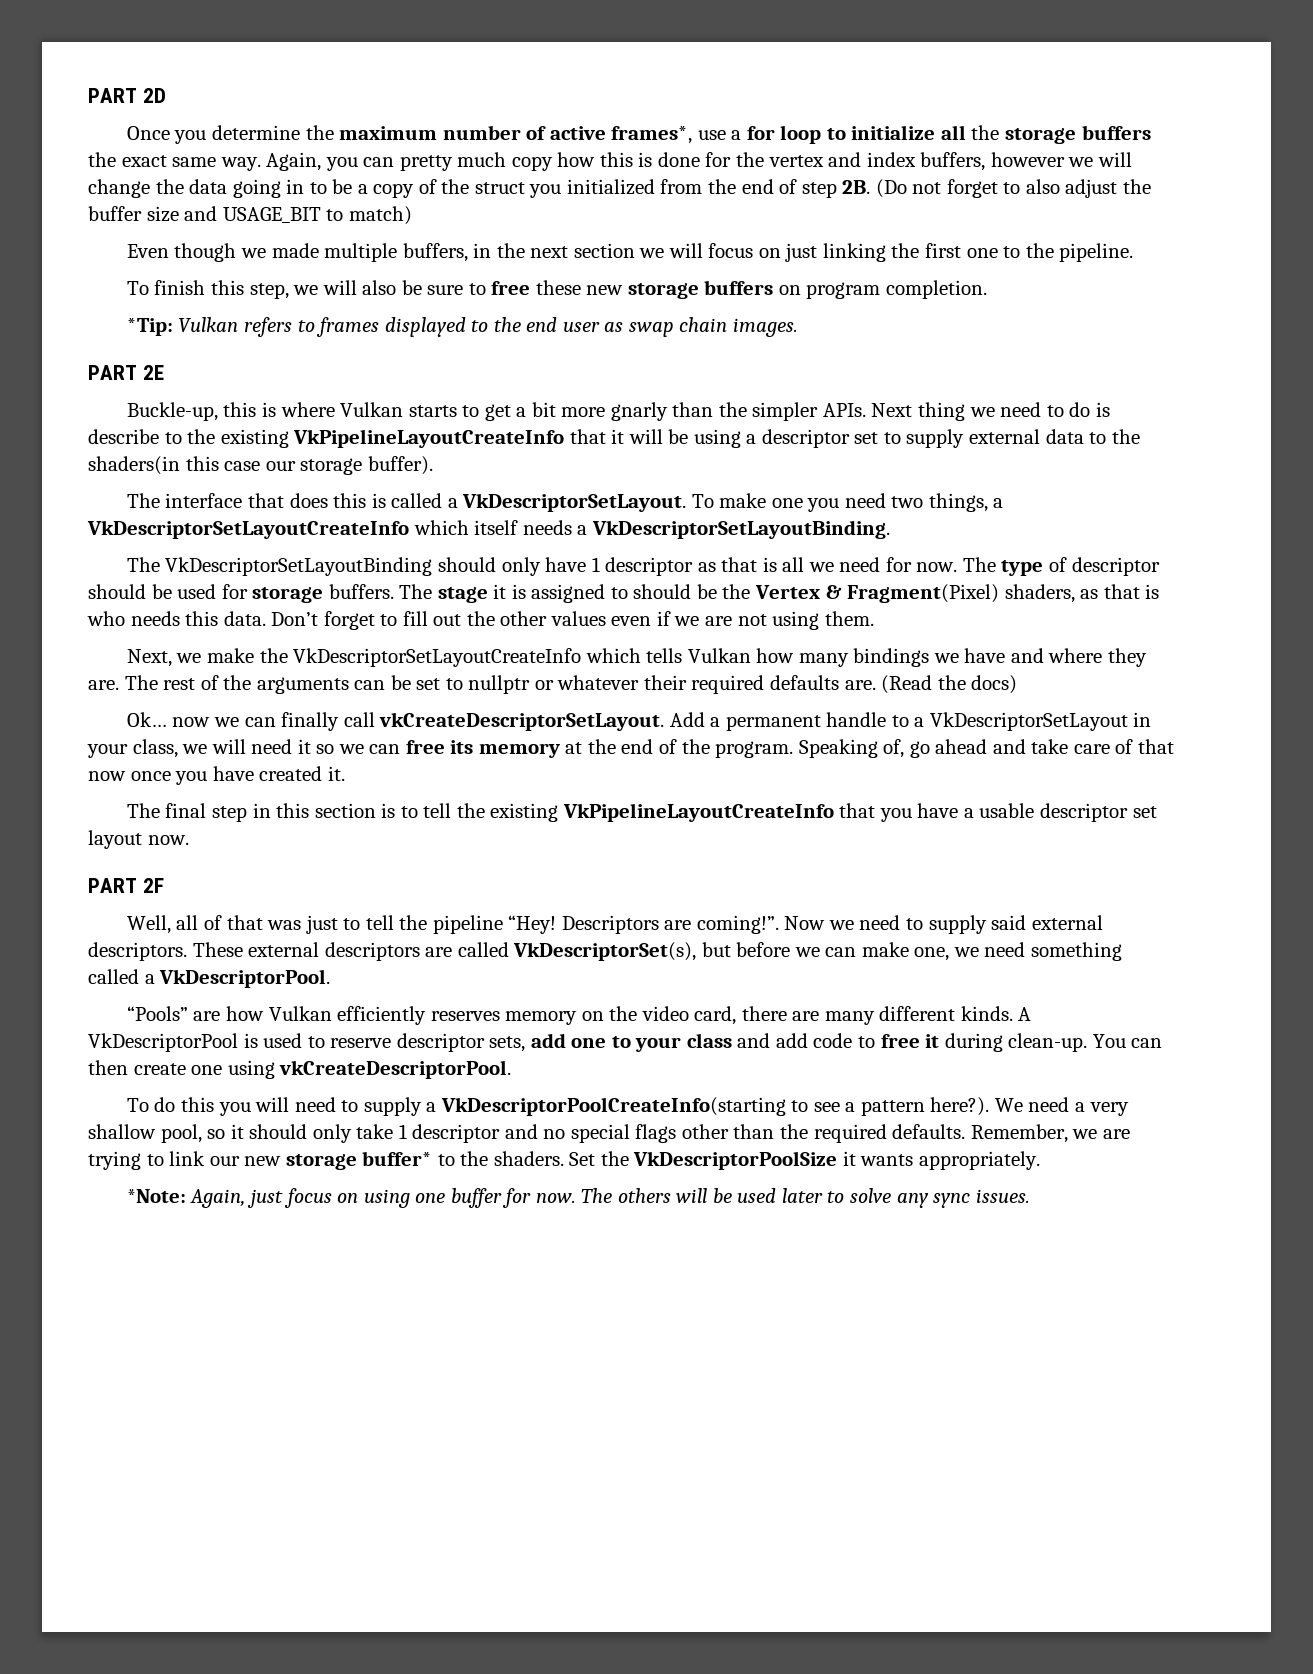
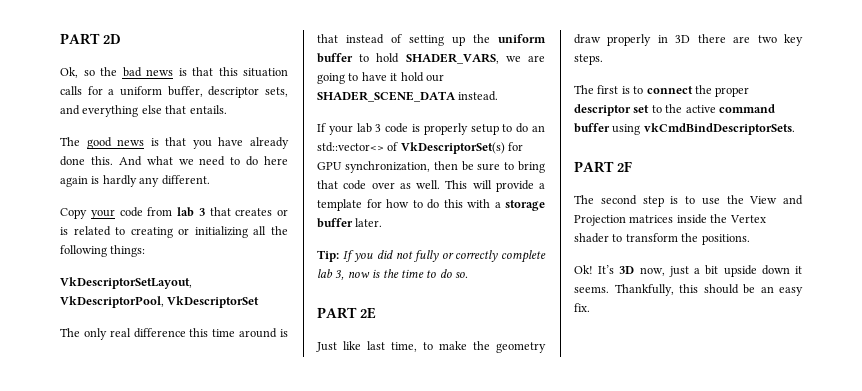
[126,125,1151,144] [88,152,1132,171] [88,179,1151,198] [88,206,412,225] [126,243,1134,262] [126,280,988,299] [126,317,798,337] [88,365,164,380] [126,402,1110,421] [88,429,1140,448] [88,456,433,475] [126,493,1004,512] [87,520,890,539] [126,557,1160,576] [88,584,1160,603] [87,611,874,630] [126,648,1147,667] [88,675,1018,694] [126,712,1152,731] [87,739,1174,758] [88,766,345,785] [126,803,1157,822] [88,830,189,849] [88,878,164,893] [126,915,1103,934] [88,942,1123,961] [88,969,331,988] [126,1006,1032,1025] [88,1033,1163,1052] [88,1060,512,1079] [126,1097,1129,1116] [88,1124,1130,1143] [88,1151,1041,1170] [126,1188,1030,1208] Once you determine the maximum number of active frames*, use a for loop to initialize all the storage buffers the exact same way. Again, you can pretty much copy how this is done for the vertex and index buffers, however we will change the data going in to be a copy of the struct you initialized from the end of step 2B. (Do not forget to also adjust the buffer size and USAGE_BIT to match) // Even though we made multiple buffers, in the next section we will focus on just linking the first one to the pipeline. // To finish this step, we will also be sure to free these new storage buffers on program completion. // *Tip: Vulkan refers to frames displayed to the end user as swap chain images. // PART 2E // Buckle-up, this is where Vulkan starts to get a bit more gnarly than the simpler APIs. Next thing we need to do is describe to the existing VkPipelineLayoutCreateInfo that it will be using a descriptor set to supply external data to the shaders(in this case our storage buffer). // The interface that does this is called a VkDescriptorSetLayout. To make one you need two things, a VkDescriptorSetLayoutCreateInfo which itself needs a VkDescriptorSetLayoutBinding. // The VkDescriptorSetLayoutBinding should only have 1 descriptor as that is all we need for now. The type of descriptor should be used for storage buffers. The stage it is assigned to should be the Vertex & Fragment(Pixel) shaders, as that is who needs this data. Don’t forget to fill out the other values even if we are not using them. // Next, we make the VkDescriptorSetLayoutCreateInfo which tells Vulkan how many bindings we have and where they are. The rest of the arguments can be set to nullptr or whatever their required defaults are. (Read the docs) // Ok… now we can finally call vkCreateDescriptorSetLayout. Add a permanent handle to a VkDescriptorSetLayout in your class, we will need it so we can free its memory at the end of the program. Speaking of, go ahead and take care of that now once you have created it. // The final step in this section is to tell the existing VkPipelineLayoutCreateInfo that you have a usable descriptor set layout now. // PART 2F // Well, all of that was just to tell the pipeline “Hey! Descriptors are coming!”. Now we need to supply said external descriptors. These external descriptors are called VkDescriptorSet(s), but before we can make one, we need something called a VkDescriptorPool. // “Pools” are how Vulkan efficiently reserves memory on the video card, there are many different kinds. A VkDescriptorPool is used to reserve descriptor sets, add one to your class and add code to free it during clean-up. You can then create one using vkCreateDescriptorPool. // To do this you will need to supply a VkDescriptorPoolCreateInfo(starting to see a pattern here?). We need a very shallow pool, so it should only take 1 descriptor and no special flags other than the required defaults. Remember, we are trying to link our new storage buffer* to the shaders. Set the VkDescriptorPoolSize it wants appropriately. // *Note: Again, just focus on using one buffer for now. The others will be used later to solve any sync issues. -> [60,67,288,78] [60,86,288,98] [60,105,227,117] [60,137,289,149] [60,156,288,166] [60,175,210,187] [60,207,288,219] [60,226,288,238] [60,245,146,257] [60,277,192,289] [60,296,260,308] [60,328,288,340] [317,34,546,46] [317,53,545,64] [317,72,444,84] [317,91,499,102] [317,123,545,135] [317,142,524,154] [317,161,545,173] [317,180,545,192] [317,199,545,211] [317,218,383,228] [317,250,546,263] [317,269,468,280] [317,307,376,319] [316,341,546,353] [574,34,803,46] [574,54,603,65] [574,85,750,97] [574,104,775,116] [574,123,795,135] [574,161,632,173] [574,195,803,207] [574,214,766,226] [574,233,750,245] [574,265,802,277] [574,284,803,296] [574,303,590,312] Ok, so the bad news is that this situation calls for a uniform buffer, descriptor sets, and everything else that entails. // The good news is that you have already done this. And what we need to do here again is hardly any different. // Copy your code from lab 3 that creates or is related to creating or initializing all the following things: // VkDescriptorSetLayout, VkDescriptorPool, VkDescriptorSet // The only real difference this time around is that instead of setting up the uniform buffer to hold SHADER_VARS, we are going to have it hold our SHADER_SCENE_DATA instead. // If your lab 3 code is properly setup to do an std::vector<> of VkDescriptorSet(s) for GPU synchronization, then be sure to bring that code over as well. This will provide a template for how to do this with a storage buffer later. // Tip: If you did not fully or correctly complete lab 3, now is the time to do so. // PART 2E // Just like last time, to make the geometry draw properly in 3D there are two key steps. // The first is to connect the proper descriptor set to the active command buffer using vkCmdBindDescriptorSets. // PART 2F // The second step is to use the View and Projection matrices inside the Vertex shader to transform the positions. // Ok! It’s 3D now, just a bit upside down it seems. Thankfully, this should be an easy fix.

